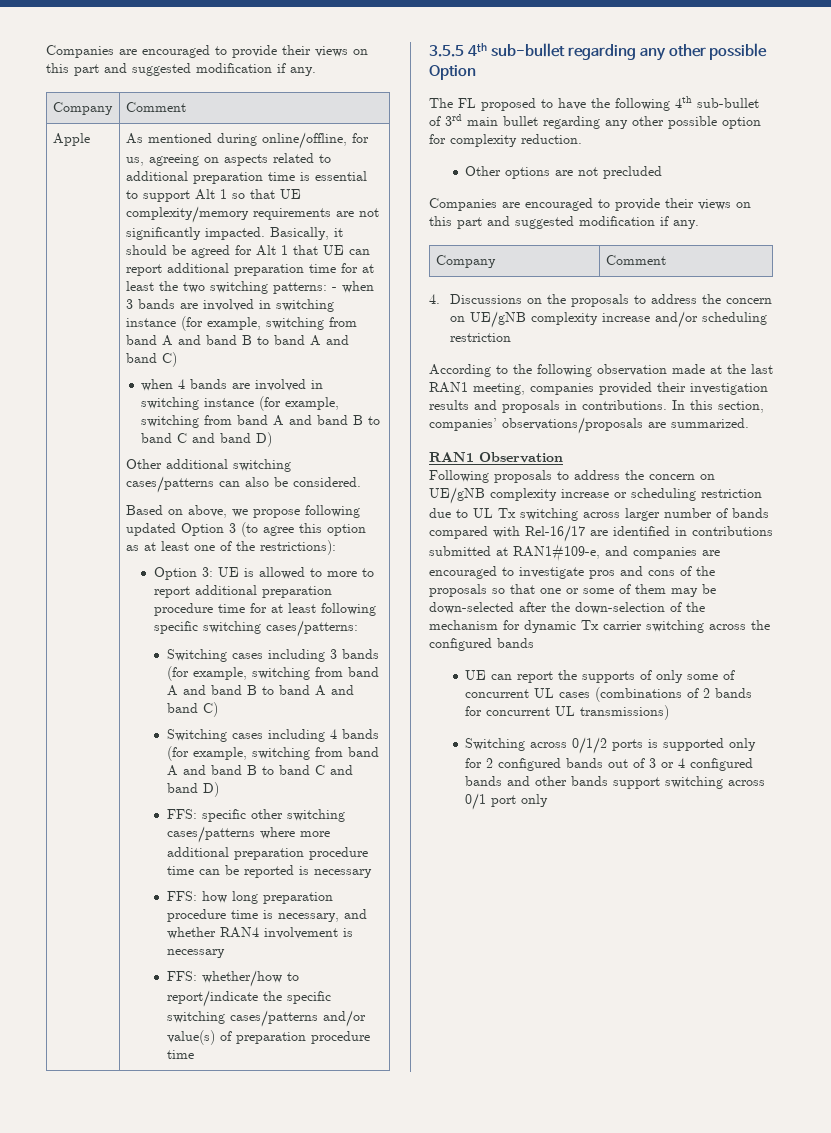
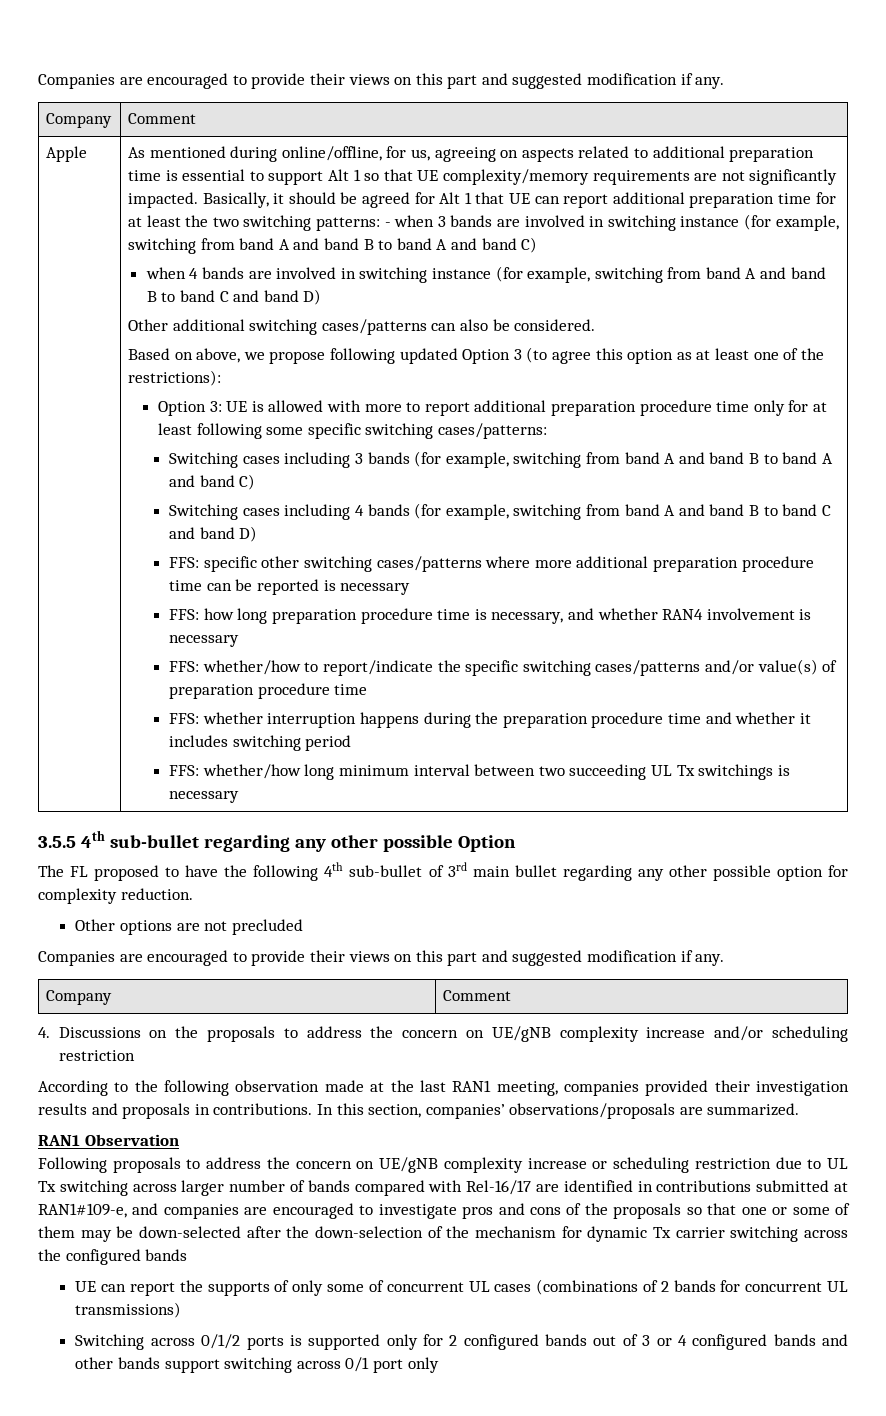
[309,568,322,577] to -> [326,400,361,412] with
(245, 608) none -> [753,400,785,416] only
(376, 609) none -> [266,427,304,435] some
(194, 1054) none -> [169,712,811,728] [169,735,352,751] [169,764,790,780] [169,791,240,803] // FFS: whether interruption happens during the preparation procedure time and whether it includes switching period // FFS: whether/how long minimum interval between two succeeding UL Tx switchings is necessary

